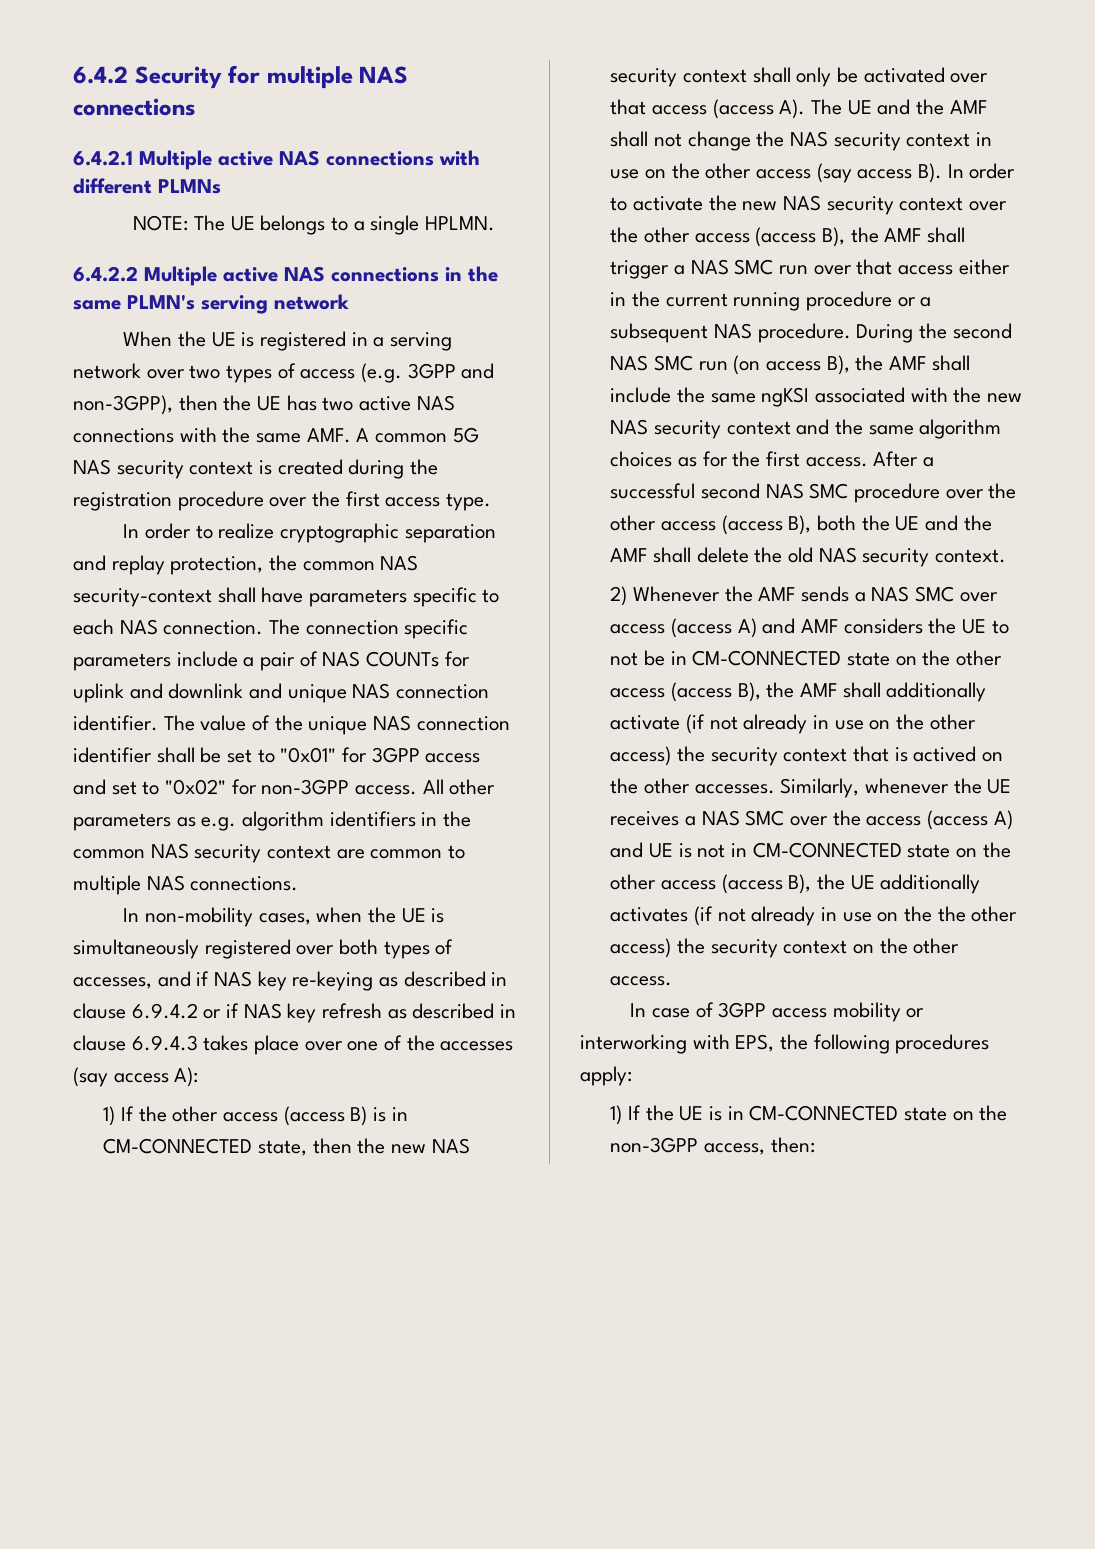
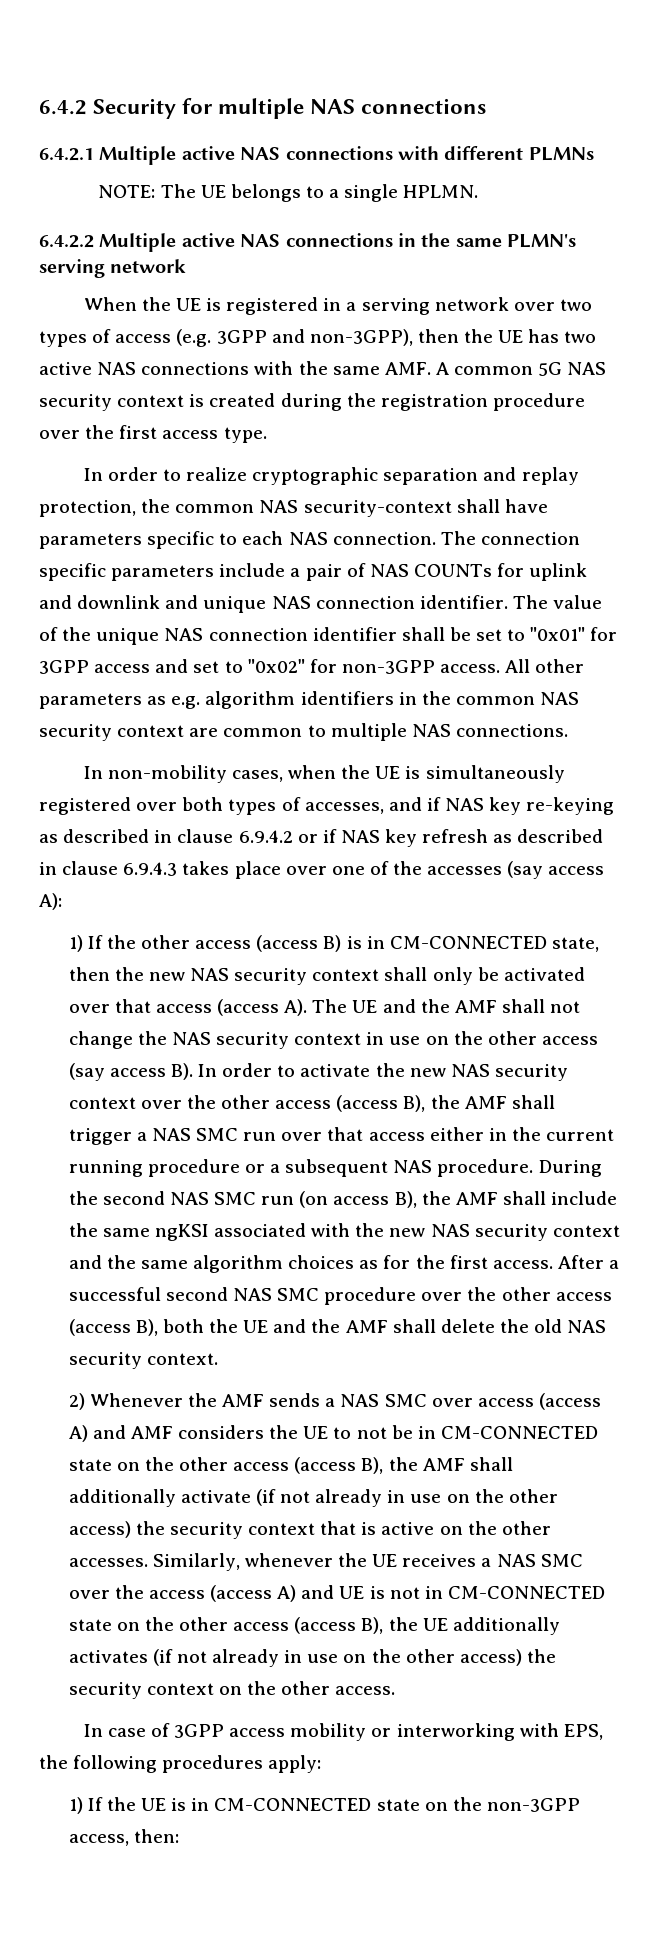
[913,746,977,762] actived -> [381,1522,435,1535] active
[937,906,966,922] the -> (401, 1656) none

